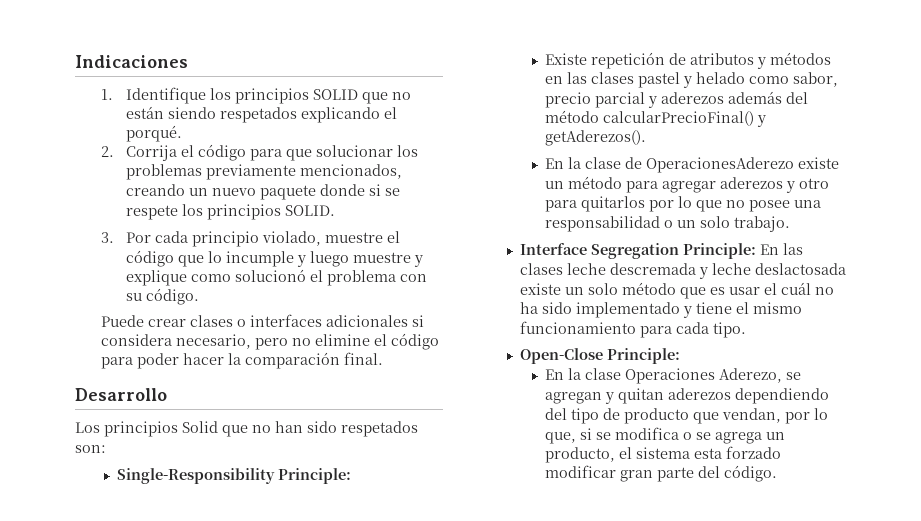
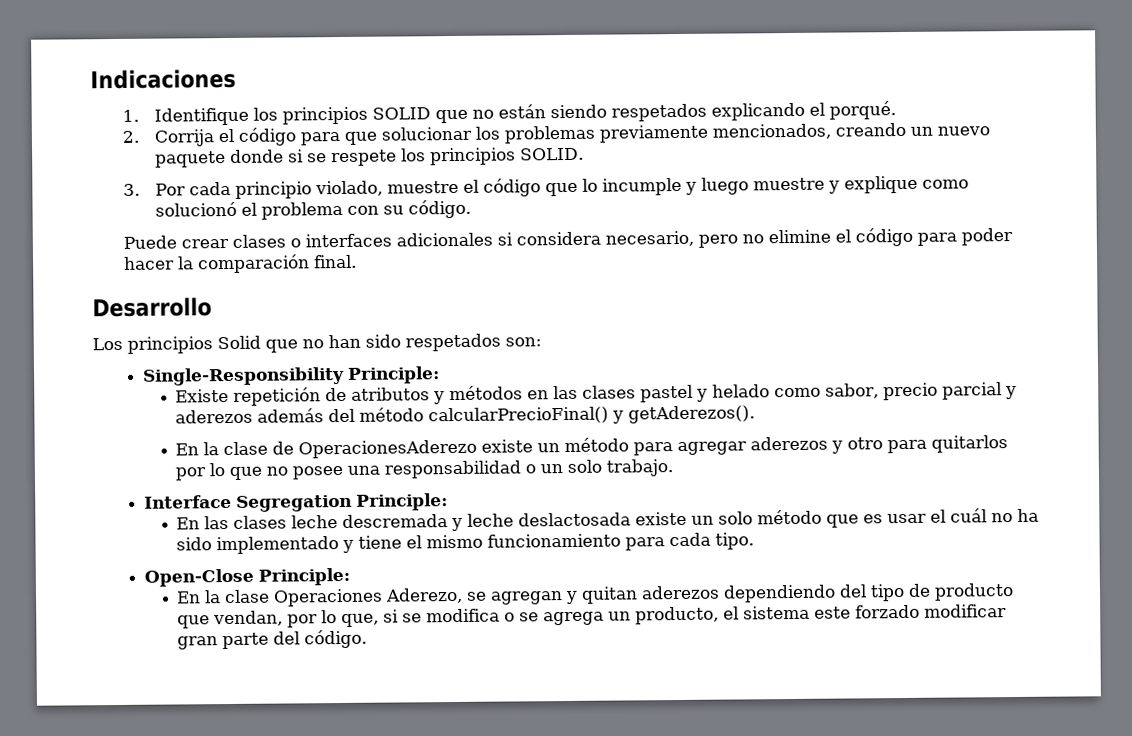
(756, 251) none -> (449, 502) //
[694,448,723,459] esta -> [814,606,852,619] este

